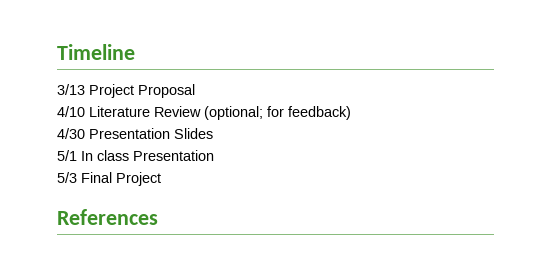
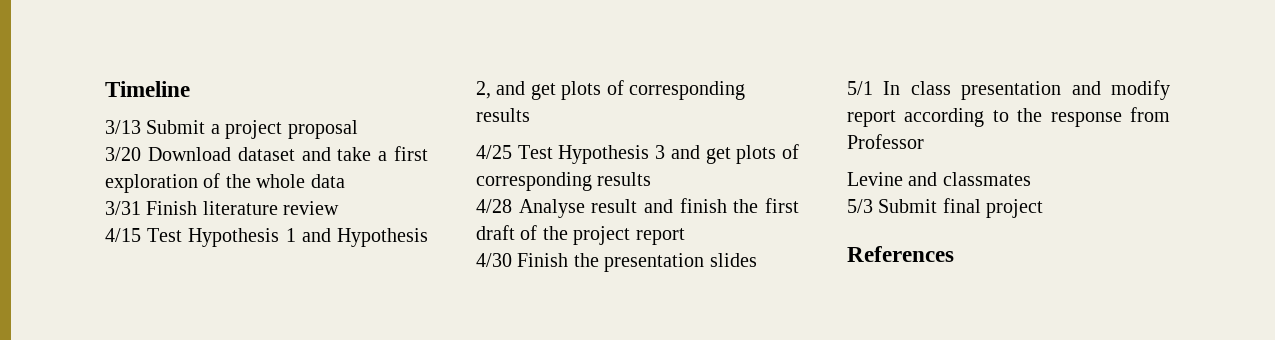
[89,84,195,98] [57,106,351,120] [57,128,213,139] [57,150,214,161] [57,172,161,186] Project Proposal // 4/10 Literature Review (optional; for feedback) // 4/30 Presentation Slides // 5/1 In class Presentation // 5/3 Final Project -> [146,120,358,139] [105,146,428,161] [105,173,345,193] [105,201,340,215] [105,228,428,247] [476,80,745,100] [476,108,530,122] [476,144,799,164] [476,172,652,191] [476,198,799,218] [476,225,685,245] [476,253,757,272] [847,80,1170,100] [847,107,1170,127] [847,134,924,149] [847,172,1031,186] [847,198,1044,218] Submit a project proposal // 3/20 Download dataset and take a first exploration of the whole data // 3/31 Finish literature review // 4/15 Test Hypothesis 1 and Hypothesis 2, and get plots of corresponding results // 4/25 Test Hypothesis 3 and get plots of corresponding results // 4/28 Analyse result and finish the first draft of the project report // 4/30 Finish the presentation slides // 5/1 In class presentation and modify report according to the response from Professor // Levine and classmates // 5/3 Submit final project

